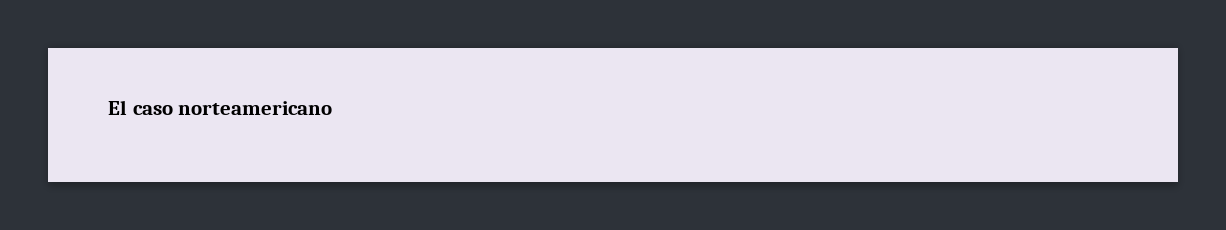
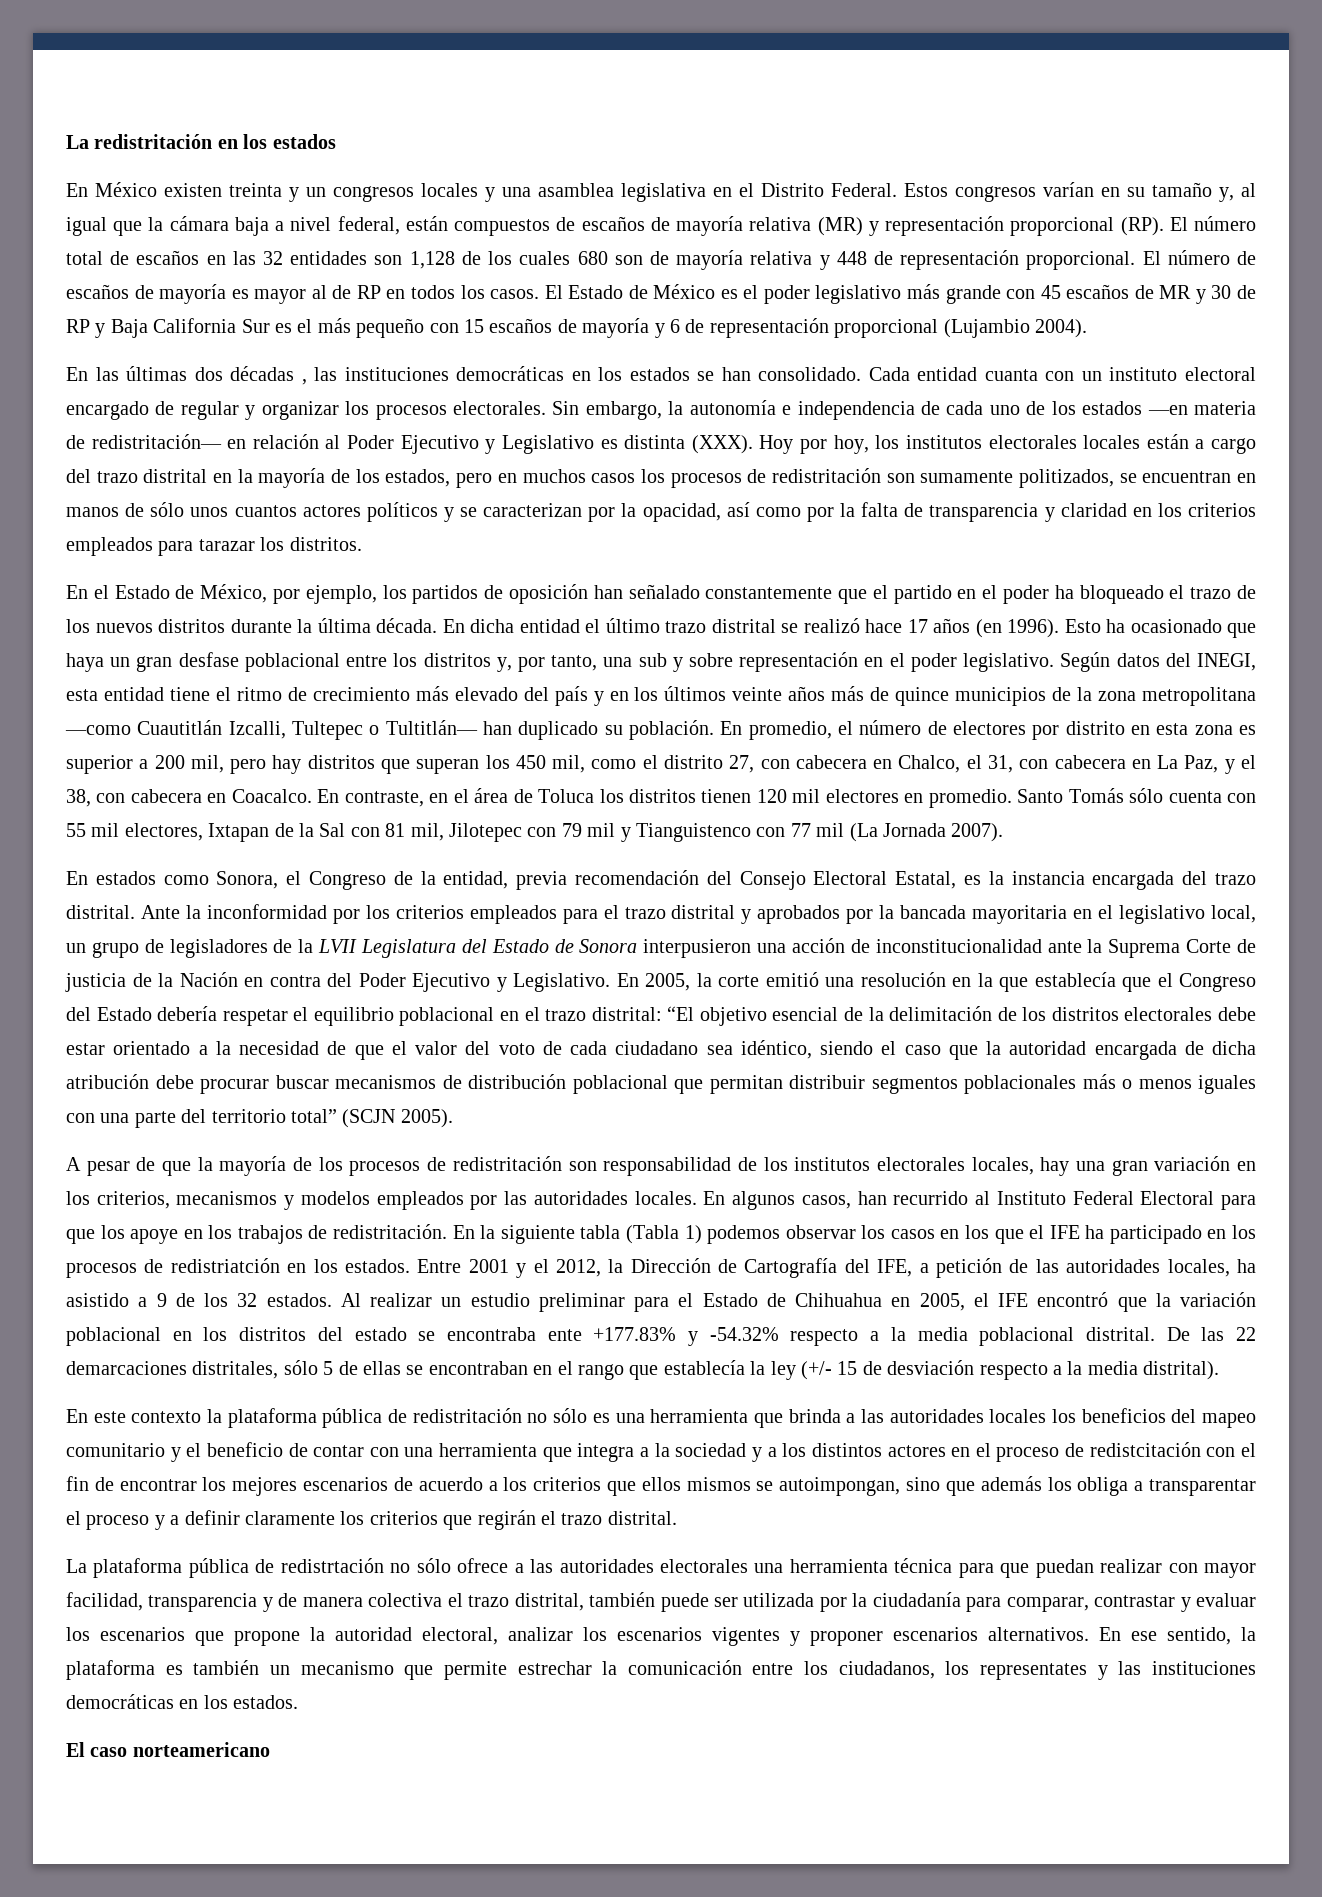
(108, 107) none -> [66,134,336,149] [66,182,1256,202] [66,216,1256,236] [66,250,1257,270] [66,284,1256,304] [66,318,1087,338] [66,366,1256,385] [66,400,1256,420] [66,434,1256,454] [66,468,1256,488] [66,502,1256,522] [66,537,362,556] [66,584,1256,604] [66,618,1256,638] [66,652,1257,672] [66,686,1257,706] [65,720,1256,740] [66,755,1257,774] [66,788,1257,808] [66,823,1004,842] [66,870,1256,890] [66,904,1257,924] [66,938,1257,958] [65,972,1256,992] [66,1006,1256,1026] [66,1040,1256,1060] [66,1074,1256,1094] [66,1109,453,1128] [66,1156,1256,1176] [66,1191,1256,1210] [66,1224,1257,1244] [66,1258,1256,1278] [66,1292,1256,1312] [66,1327,1257,1346] [66,1360,1220,1380] [66,1408,1256,1428] [66,1442,1256,1462] [66,1476,1257,1496] [66,1510,677,1530] [66,1558,1257,1578] [66,1592,1257,1612] [66,1627,1256,1646] [66,1660,1256,1680] [66,1694,299,1709] La redistritación en los estados // En México existen treinta y un congresos locales y una asamblea legislativa en el Distrito Federal. Estos congresos varían en su tamaño y, al igual que la cámara baja a nivel federal, están compuestos de escaños de mayoría relativa (MR) y representación proporcional (RP). El número total de escaños en las 32 entidades son 1,128 de los cuales 680 son de mayoría relativa y 448 de representación proporcional. El número de escaños de mayoría es mayor al de RP en todos los casos. El Estado de México es el poder legislativo más grande con 45 escaños de MR y 30 de RP y Baja California Sur es el más pequeño con 15 escaños de mayoría y 6 de representación proporcional (Lujambio 2004). // En las últimas dos décadas , las instituciones democráticas en los estados se han consolidado. Cada entidad cuanta con un instituto electoral encargado de regular y organizar los procesos electorales. Sin embargo, la autonomía e independencia de cada uno de los estados —en materia de redistritación— en relación al Poder Ejecutivo y Legislativo es distinta (XXX). Hoy por hoy, los institutos electorales locales están a cargo del trazo distrital en la mayoría de los estados, pero en muchos casos los procesos de redistritación son sumamente politizados, se encuentran en manos de sólo unos cuantos actores políticos y se caracterizan por la opacidad, así como por la falta de transparencia y claridad en los criterios empleados para tarazar los distritos. // En el Estado de México, por ejemplo, los partidos de oposición han señalado constantemente que el partido en el poder ha bloqueado el trazo de los nuevos distritos durante la última década. En dicha entidad el último trazo distrital se realizó hace 17 años (en 1996). Esto ha ocasionado que haya un gran desfase poblacional entre los distritos y, por tanto, una sub y sobre representación en el poder legislativo. Según datos del INEGI, esta entidad tiene el ritmo de crecimiento más elevado del país y en los últimos veinte años más de quince municipios de la zona metropolitana —como Cuautitlán Izcalli, Tultepec o Tultitlán— han duplicado su población. En promedio, el número de electores por distrito en esta zona es superior a 200 mil, pero hay distritos que superan los 450 mil, como el distrito 27, con cabecera en Chalco, el 31, con cabecera en La Paz, y el 38, con cabecera en Coacalco. En contraste, en el área de Toluca los distritos tienen 120 mil electores en promedio. Santo Tomás sólo cuenta con 55 mil electores, Ixtapan de la Sal con 81 mil, Jilotepec con 79 mil y Tianguistenco con 77 mil (La Jornada 2007). // En estados como Sonora, el Congreso de la entidad, previa recomendación del Consejo Electoral Estatal, es la instancia encargada del trazo distrital. Ante la inconformidad por los criterios empleados para el trazo distrital y aprobados por la bancada mayoritaria en el legislativo local, un grupo de legisladores de la LVII Legislatura del Estado de Sonora interpusieron una acción de inconstitucionalidad ante la Suprema Corte de justicia de la Nación en contra del Poder Ejecutivo y Legislativo. En 2005, la corte emitió una resolución en la que establecía que el Congreso del Estado debería respetar el equilibrio poblacional en el trazo distrital: “El objetivo esencial de la delimitación de los distritos electorales debe estar orientado a la necesidad de que el valor del voto de cada ciudadano sea idéntico, siendo el caso que la autoridad encargada de dicha atribución debe procurar buscar mecanismos de distribución poblacional que permitan distribuir segmentos poblacionales más o menos iguales con una parte del territorio total” (SCJN 2005). // A pesar de que la mayoría de los procesos de redistritación son responsabilidad de los institutos electorales locales, hay una gran variación en los criterios, mecanismos y modelos empleados por las autoridades locales. En algunos casos, han recurrido al Instituto Federal Electoral para que los apoye en los trabajos de redistritación. En la siguiente tabla (Tabla 1) podemos observar los casos en los que el IFE ha participado en los procesos de redistriatción en los estados. Entre 2001 y el 2012, la Dirección de Cartografía del IFE, a petición de las autoridades locales, ha asistido a 9 de los 32 estados. Al realizar un estudio preliminar para el Estado de Chihuahua en 2005, el IFE encontró que la variación poblacional en los distritos del estado se encontraba ente +177.83% y -54.32% respecto a la media poblacional distrital. De las 22 demarcaciones distritales, sólo 5 de ellas se encontraban en el rango que establecía la ley (+/- 15 de desviación respecto a la media distrital). // En este contexto la plataforma pública de redistritación no sólo es una herramienta que brinda a las autoridades locales los beneficios del mapeo comunitario y el beneficio de contar con una herramienta que integra a la sociedad y a los distintos actores en el proceso de redistcitación con el fin de encontrar los mejores escenarios de acuerdo a los criterios que ellos mismos se autoimpongan, sino que además los obliga a transparentar el proceso y a definir claramente los criterios que regirán el trazo distrital. // La plataforma pública de redistrtación no sólo ofrece a las autoridades electorales una herramienta técnica para que puedan realizar con mayor facilidad, transparencia y de manera colectiva el trazo distrital, también puede ser utilizada por la ciudadanía para comparar, contrastar y evaluar los escenarios que propone la autoridad electoral, analizar los escenarios vigentes y proponer escenarios alternativos. En ese sentido, la plataforma es también un mecanismo que permite estrechar la comunicación entre los ciudadanos, los representates y las instituciones democráticas en los estados. //

